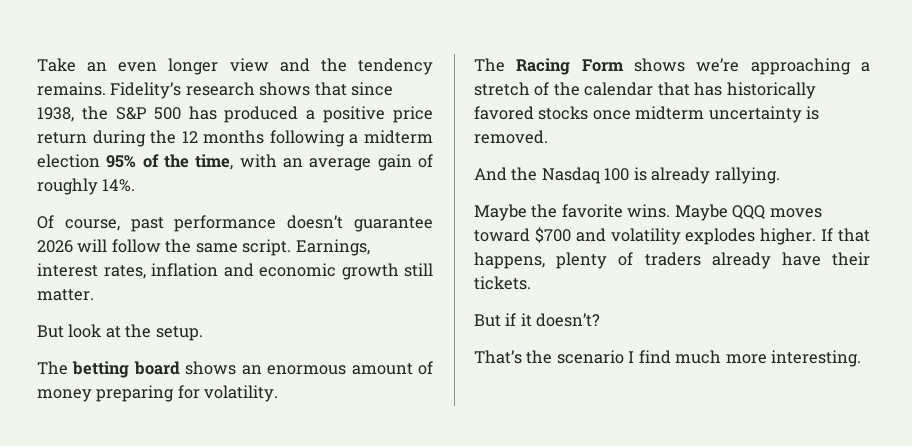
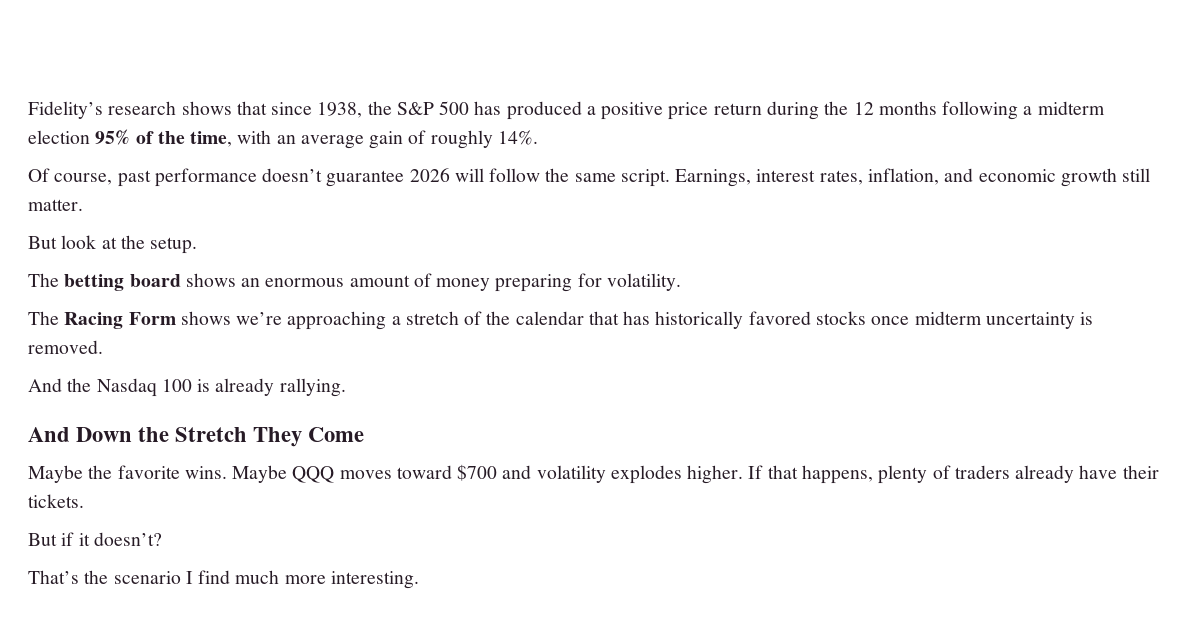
[37,58,433,75] [37,82,106,96] Take an even longer view and the tendency remains. -> (28, 110) none
[151,263,218,277] inflation -> [867,168,939,185] inflation,
(780, 175) none -> [28,427,365,447] // And Down the Stretch They Come

